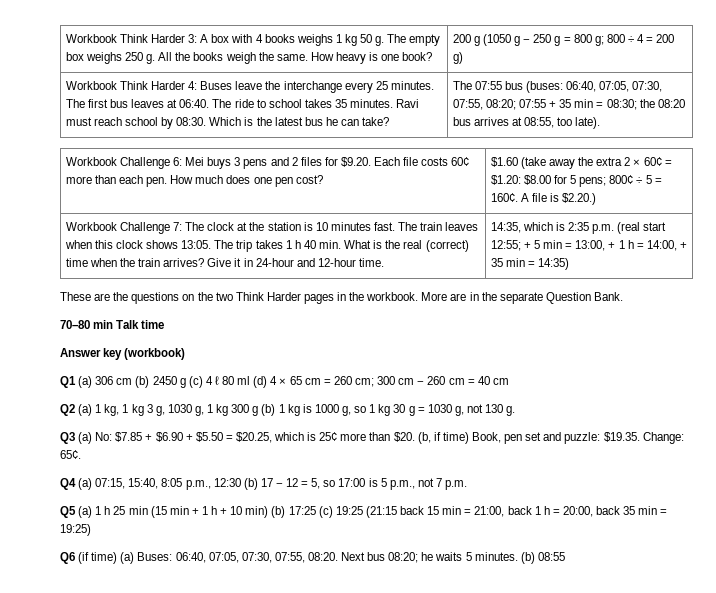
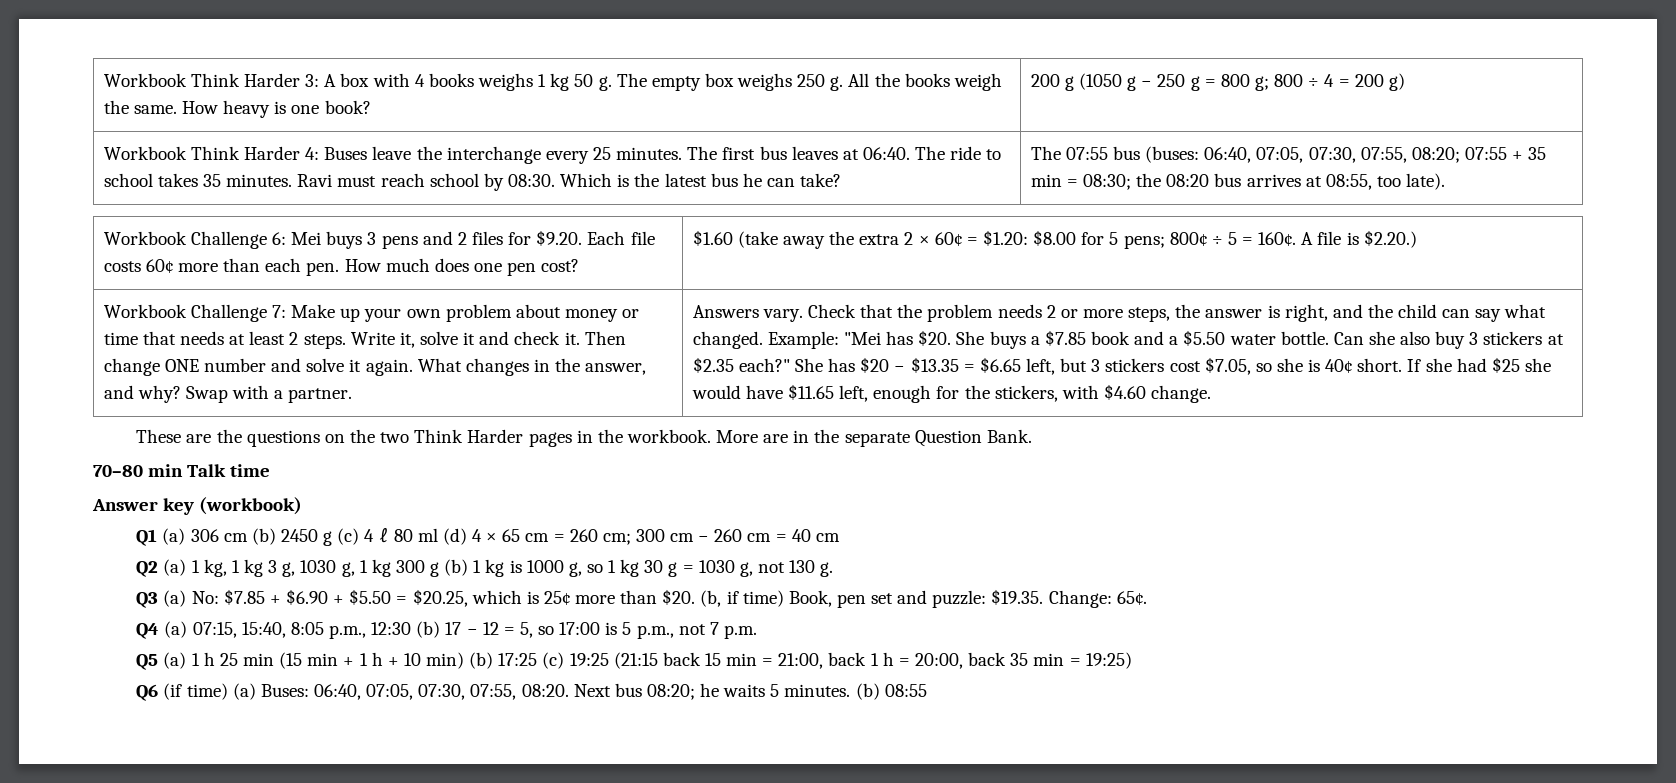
[185,222,479,231] [64,240,469,252] [65,258,384,267] [490,222,667,234] [490,240,687,251] [490,258,570,270] The clock at the station is 10 minutes fast. The train leaves when this clock shows 13:05. The trip takes 1 h 40 min. What is the real (correct) time when the train arrives? Give it in 24-hour and 12-hour time. | 14:35, which is 2:35 p.m. (real start 12:55; + 5 min = 13:00, + 1 h = 14:00, + 35 min = 14:35) -> [291,304,640,322] [103,331,626,349] [103,358,647,376] [103,385,353,403] [692,304,1547,322] [692,330,1564,349] [692,357,1551,375] [691,384,1212,403] Make up your own problem about money or time that needs at least 2 steps. Write it, solve it and check it. Then change ONE number and solve it again. What changes in the answer, and why? Swap with a partner. | Answers vary. Check that the problem needs 2 or more steps, the answer is right, and the child can say what changed. Example: "Mei has $20. She buys a $7.85 book and a $5.50 water bottle. Can she also buy 3 stickers at $2.35 each?" She has $20 − $13.35 = $6.65 left, but 3 stickers cost $7.05, so she is 40¢ short. If she had $25 she would have $11.65 left, enough for the stickers, with $4.60 change.

